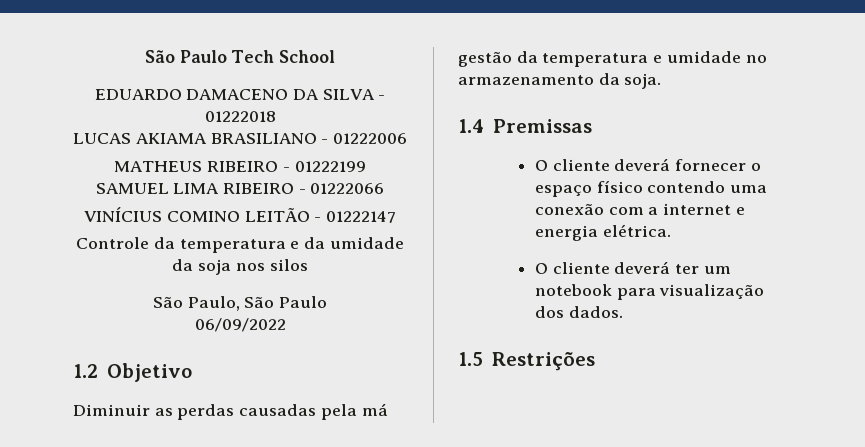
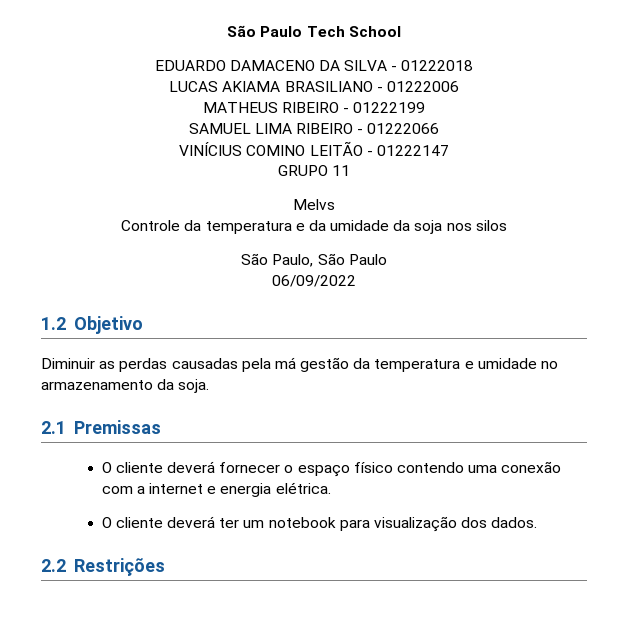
(396, 217) none -> [277,165,351,176] [293,199,335,210] // GRUPO 11 // Melvs
[458,119,484,133] 1.4 -> [41,421,66,434] 2.1
[458,352,483,366] 1.5 -> [41,559,66,572] 2.2

